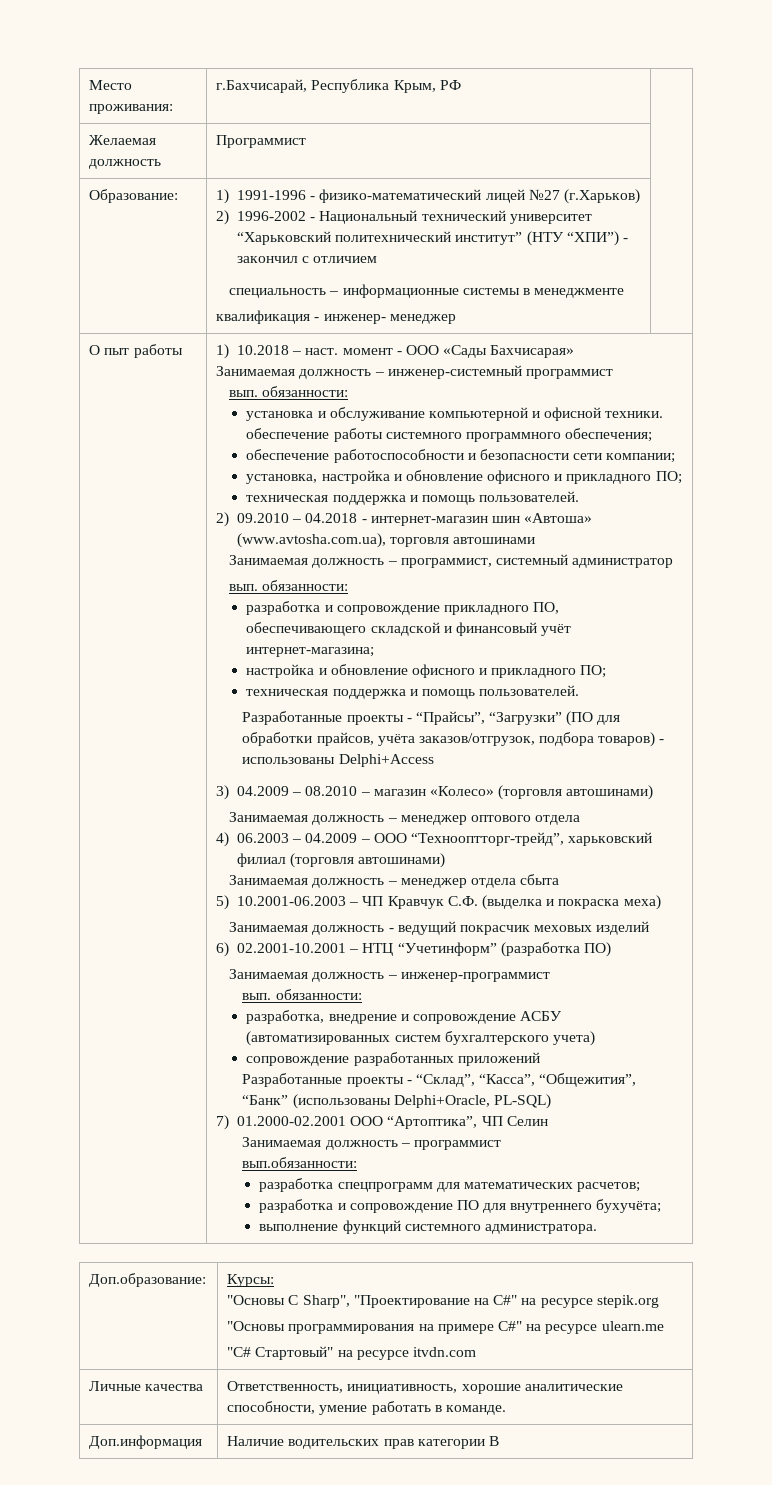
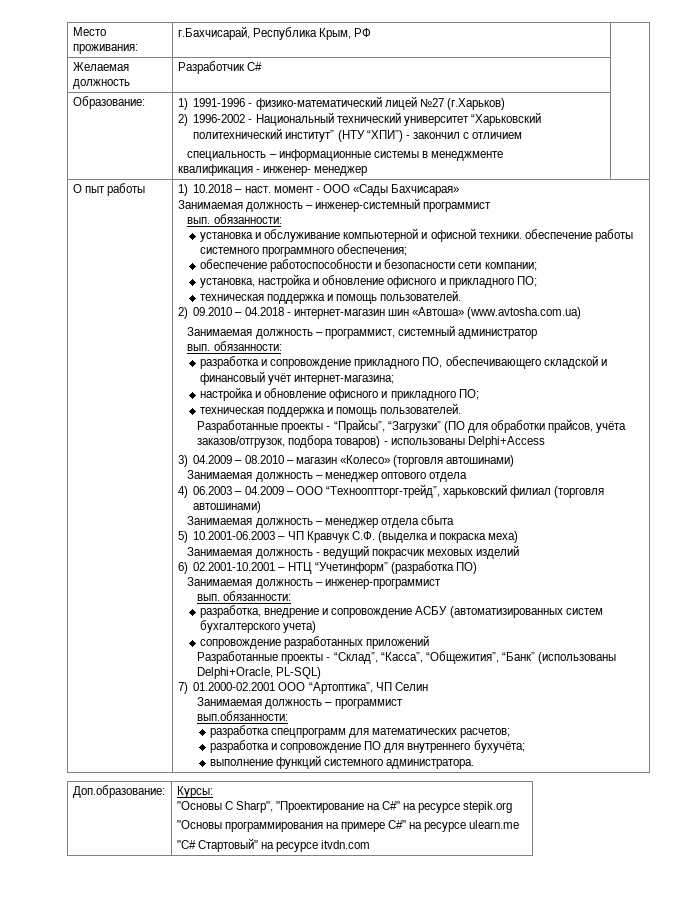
[216,135,307,148] Программист -> [177,61,262,74] Разработчик C#
[237,533,536,548] (www.avtosha.com.ua), торговля автошинами -> [467,307,582,319] (www.avtosha.com.ua)
[89,1381,204,1391] [227,1381,623,1394] [227,1401,507,1415] [89,1435,203,1449] [227,1436,500,1449] // Личные качества | Ответственность, инициативность, хорошие аналитические способности, умение работать в команде. // Доп.информация | Hаличие водительских прав категории В -> (370, 844) none

